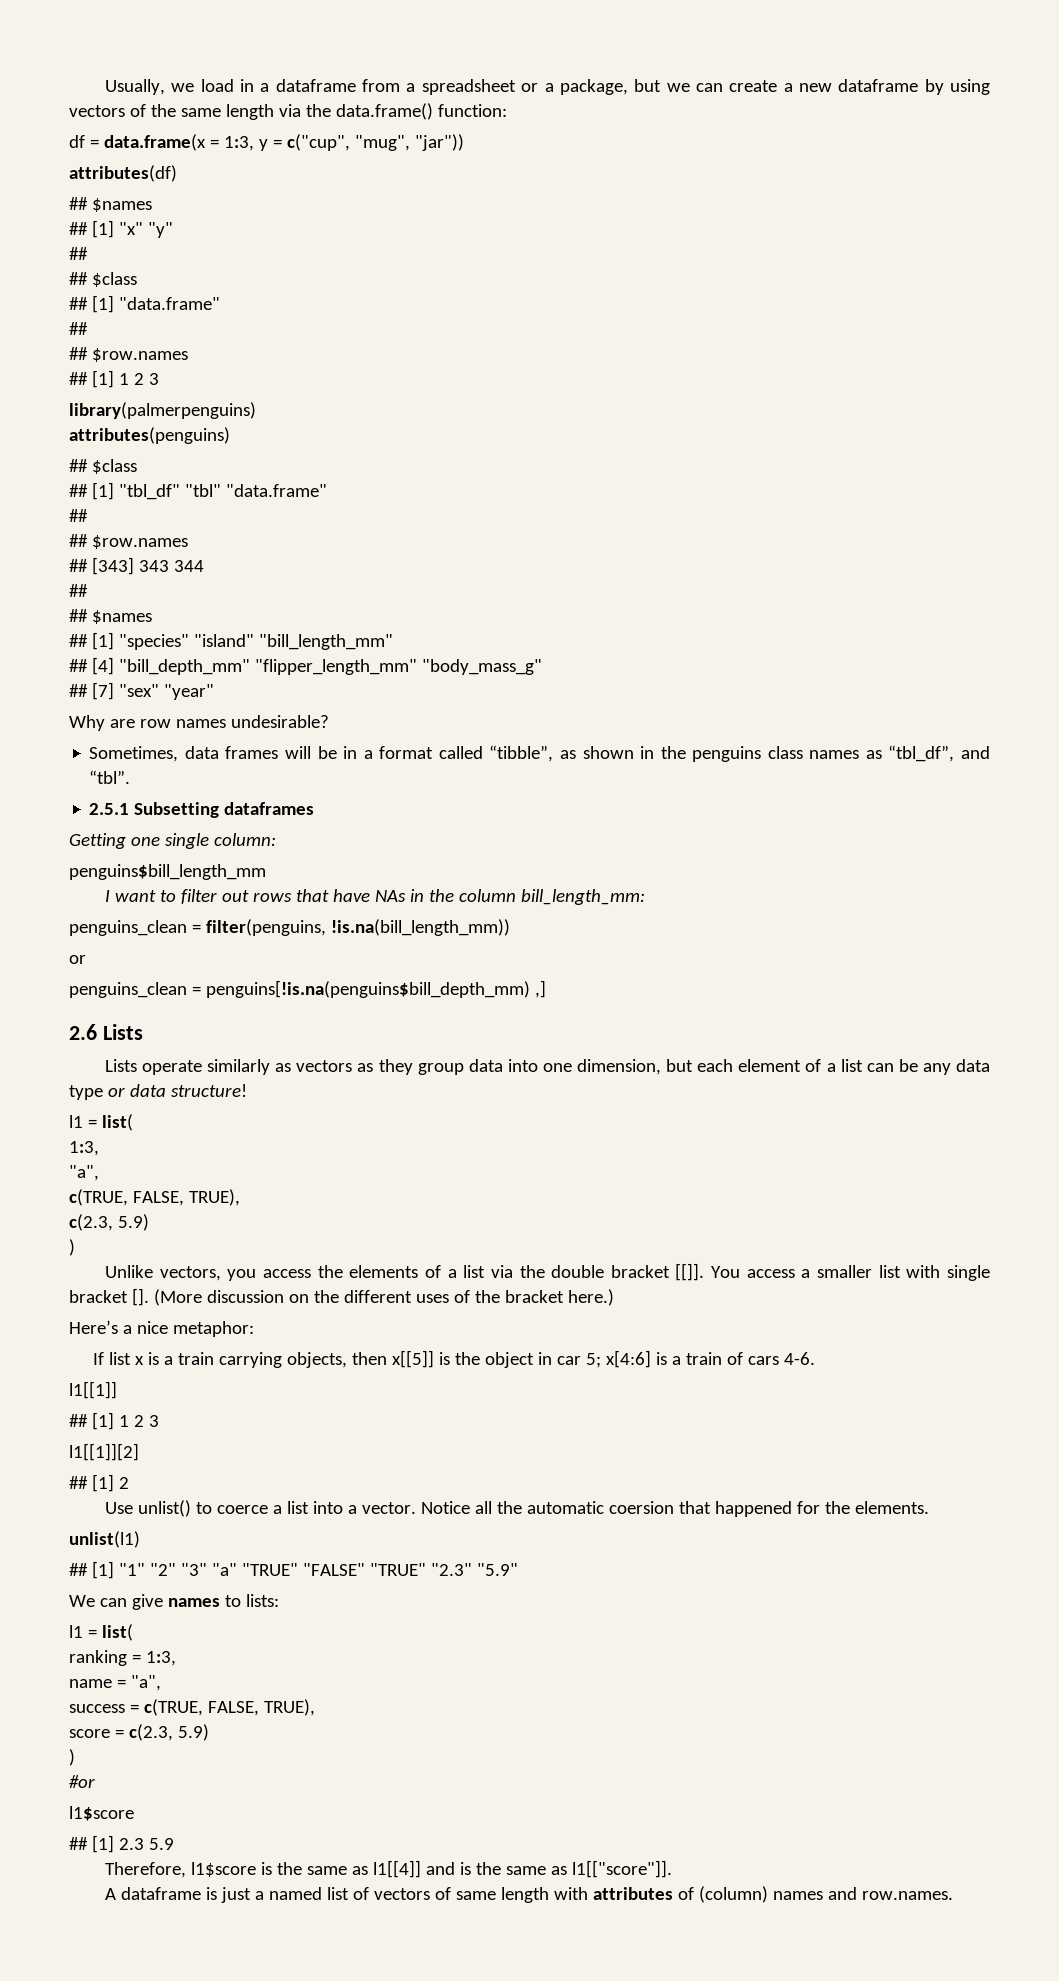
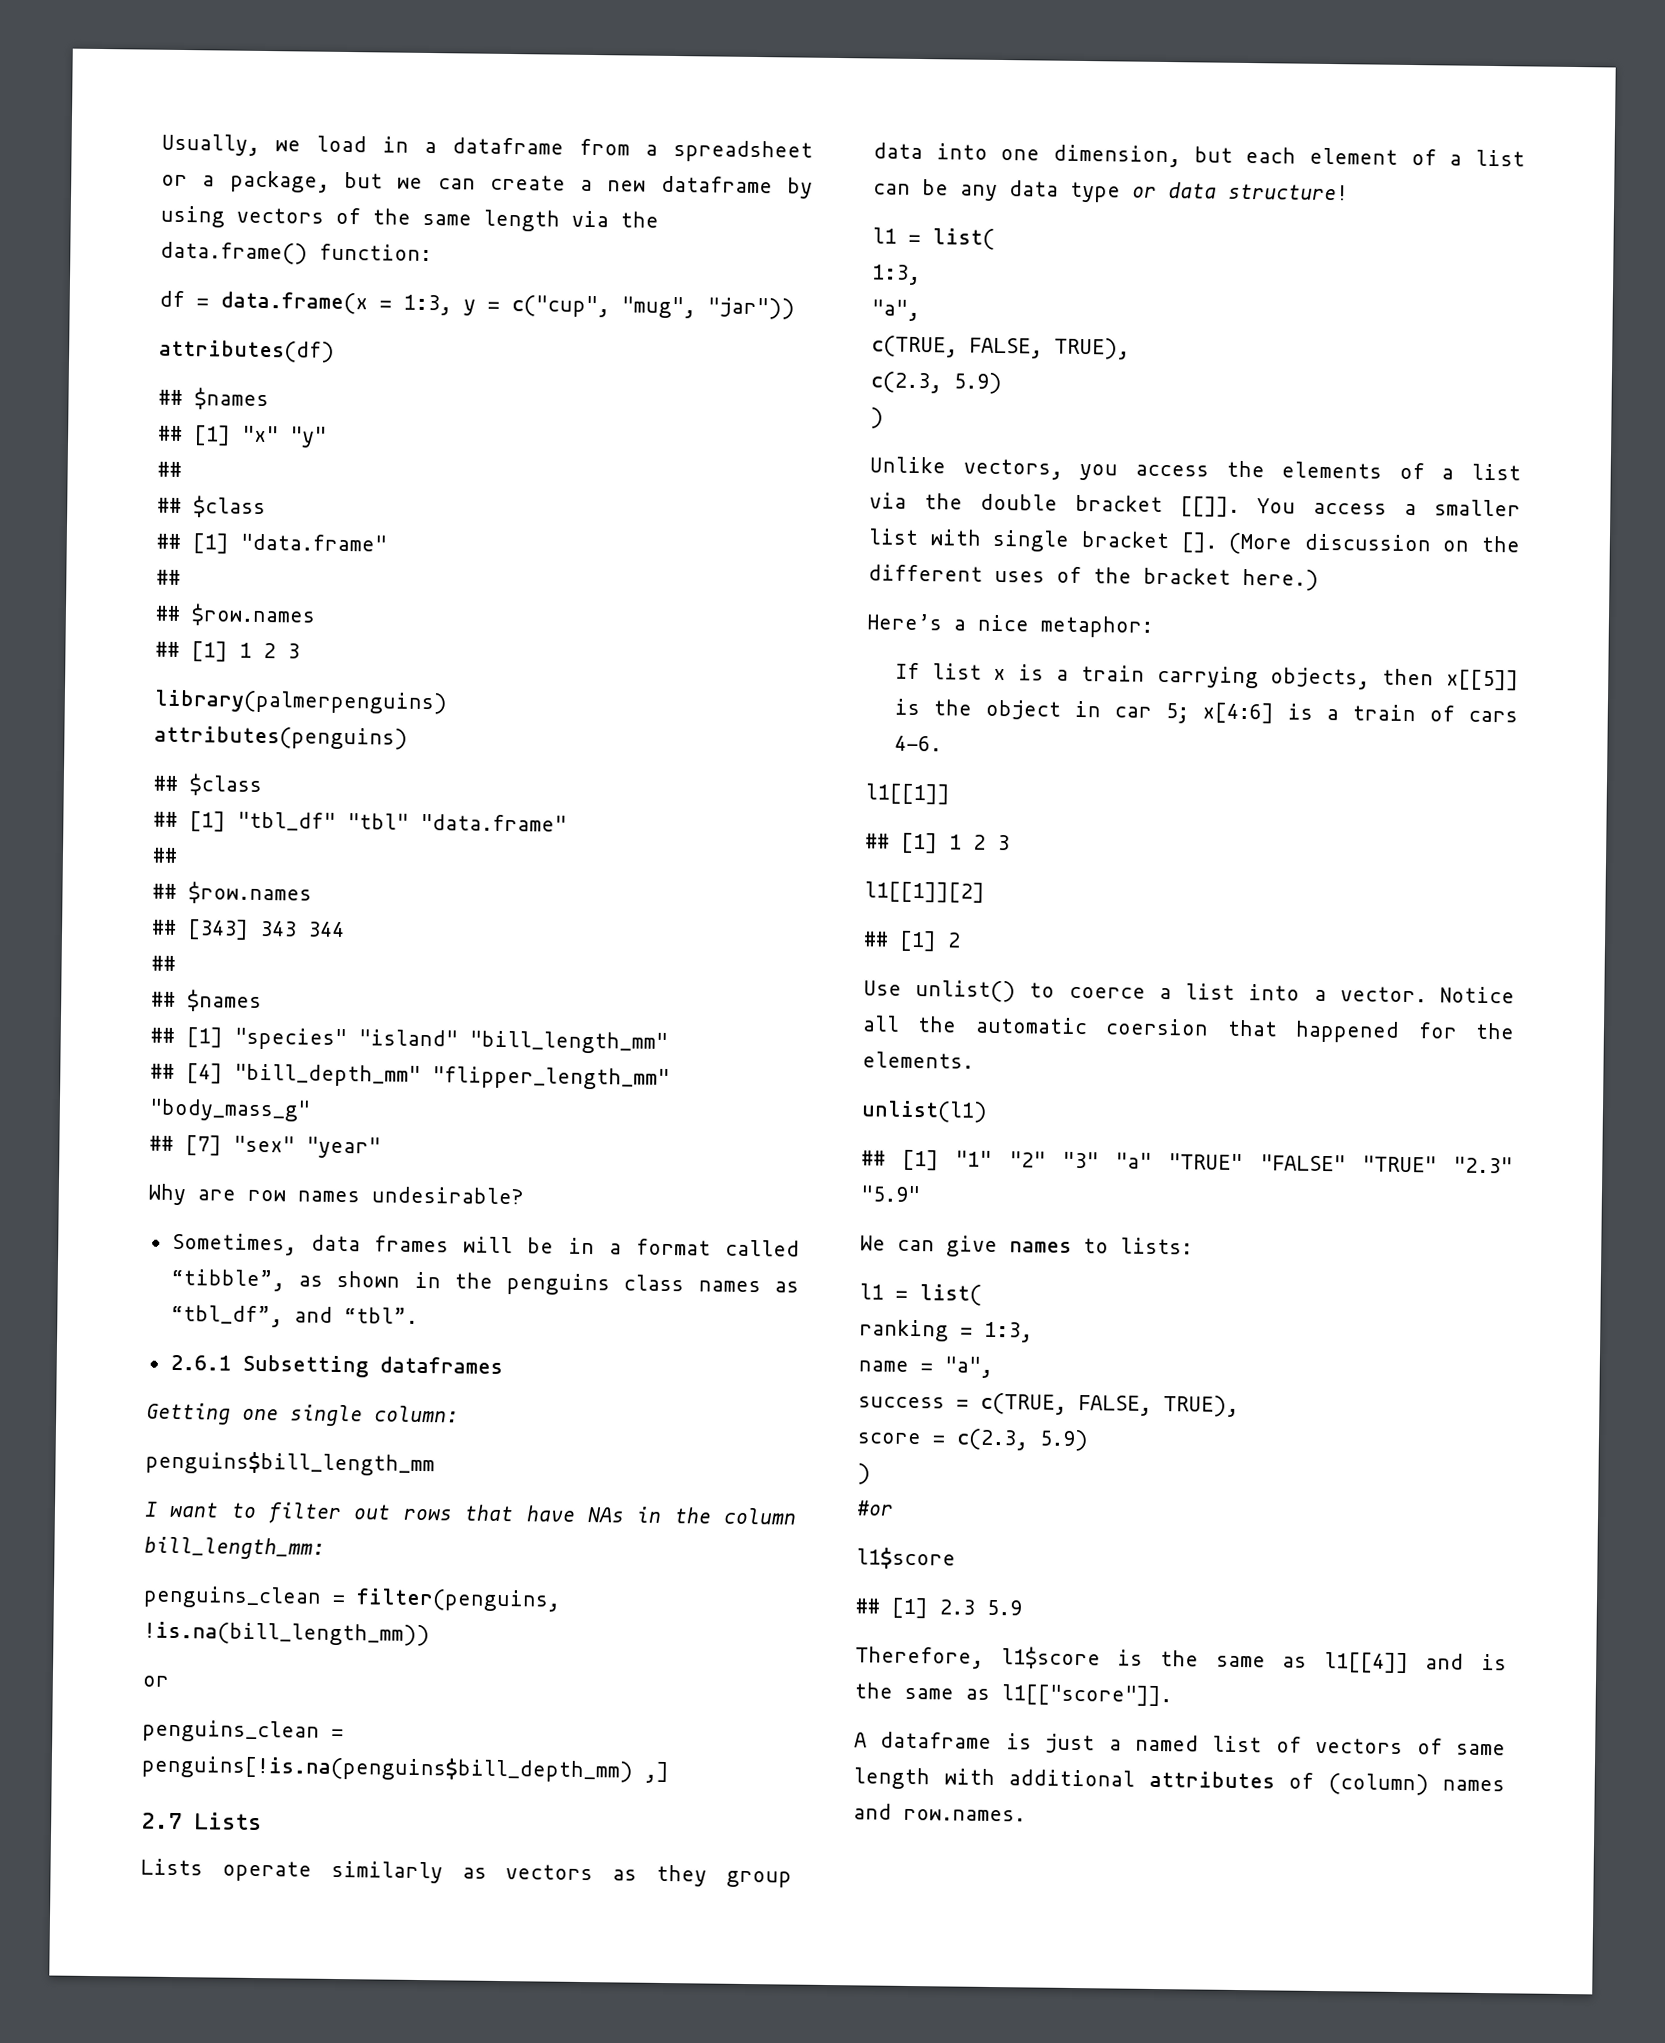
[89,803,130,815] 2.5.1 -> [169,1354,231,1371] 2.6.1
[69,1024,97,1040] 2.6 -> [141,1812,182,1830] 2.7
(588, 1893) none -> [1008,1769,1135,1787] additional

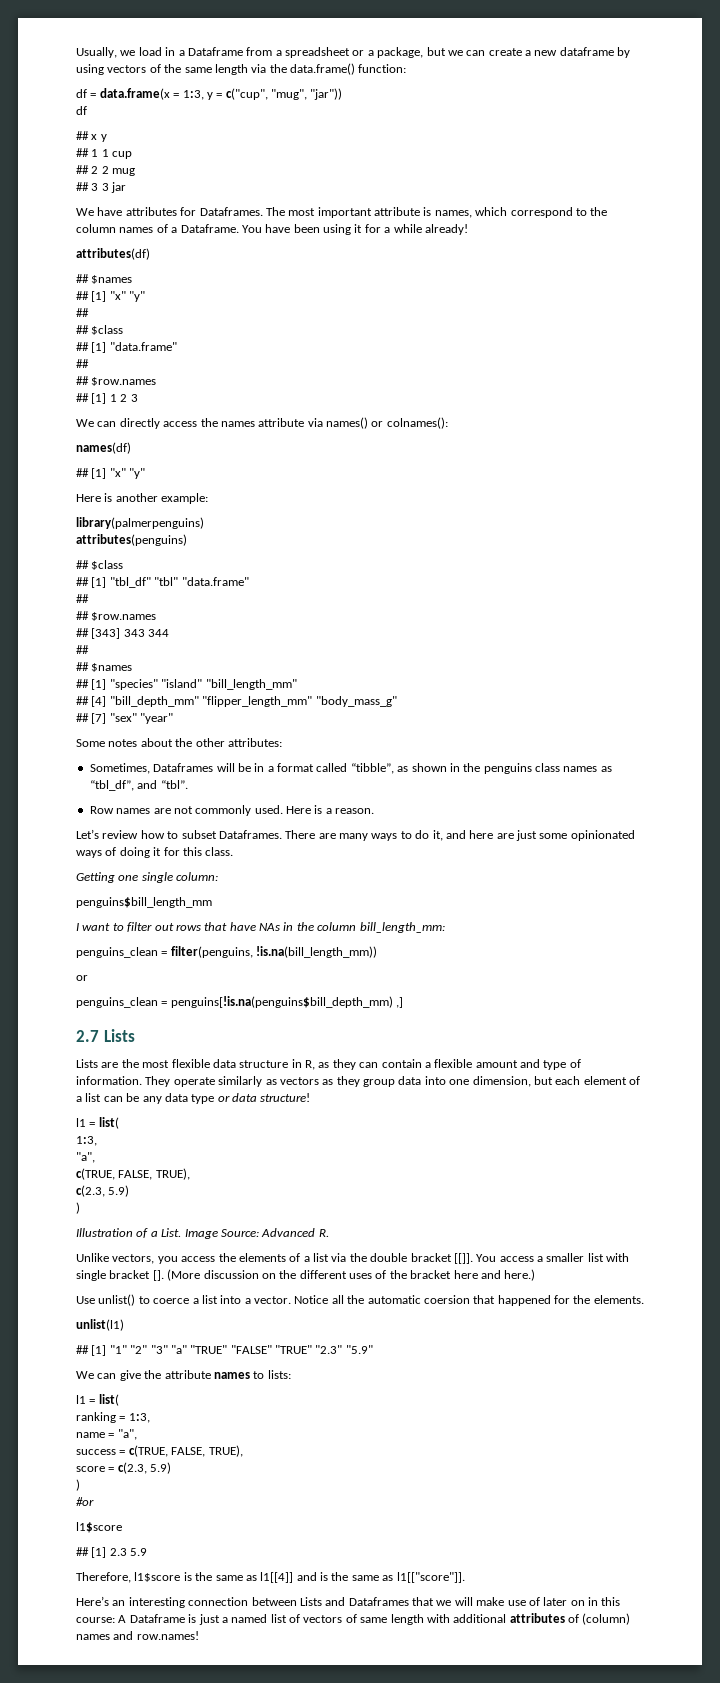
[452,137,564,155] dataframe -> [187,47,243,56] Dataframe
(795, 308) none -> [76,106,87,115] [76,131,107,142] [76,148,133,159] [76,165,136,176] [76,182,127,193] [76,207,608,218] [76,224,468,235] // df // ## x y // ## 1 1 cup // ## 2 2 mug // ## 3 3 jar // We have attributes for Dataframes. The most important attribute is names, which correspond to the column names of a Dataframe. You have been using it for a while already!
(300, 651) none -> [76,417,448,429] [76,442,131,454] [76,468,146,479] [76,493,209,504] // We can directly access the names attribute via names() or colnames(): // names(df) // ## [1] "x" "y" // Here is another example:
[148,1183,524,1206] Why are row names undesirable? -> [76,738,282,747] Some notes about the other attributes:
[310,1234,450,1253] data frames -> [153,763,214,772] Dataframes
[169,1354,503,1378] 2.6.1 Subsetting dataframes -> [89,805,375,816] [76,829,635,841] [76,847,234,858] Row names are not commonly used. Here is a reason. // Let’s review how to subset Dataframes. There are many ways to do it, and here are just some opinionated ways of doing it for this class.
(203, 1867) none -> [101,1059,581,1070] [76,1076,171,1087] are the most flexible data structure in R, as they can contain a flexible amount and type of information. They
(884, 418) none -> [76,1228,329,1239] // Illustration of a List. Image Source: Advanced R.
(1231, 576) none -> [453,1270,501,1279] here and
[867,613,1153,638] [894,662,1519,691] [893,698,1518,724] [893,735,942,752] [865,783,950,805] [865,832,1010,854] [864,881,985,903] [863,930,961,952] // Here’s a nice metaphor: // If list x is a train carrying objects, then x[[5]] is the object in car 5; x[4:6] is a train of cars 4-6. // l1[[1]] // ## [1] 1 2 3 // l1[[1]][2] // ## [1] 2 -> (536, 1275) none
(998, 1246) none -> [144,1370,211,1379] the attribute
[854,1731,993,1750] A dataframe -> [76,1596,621,1608] [76,1614,185,1623] Here’s an interesting connection between Lists and Dataframes that we will make use of later on in this course: A Dataframe
[903,1808,1026,1822] row.names. -> [136,1631,199,1640] row.names!

